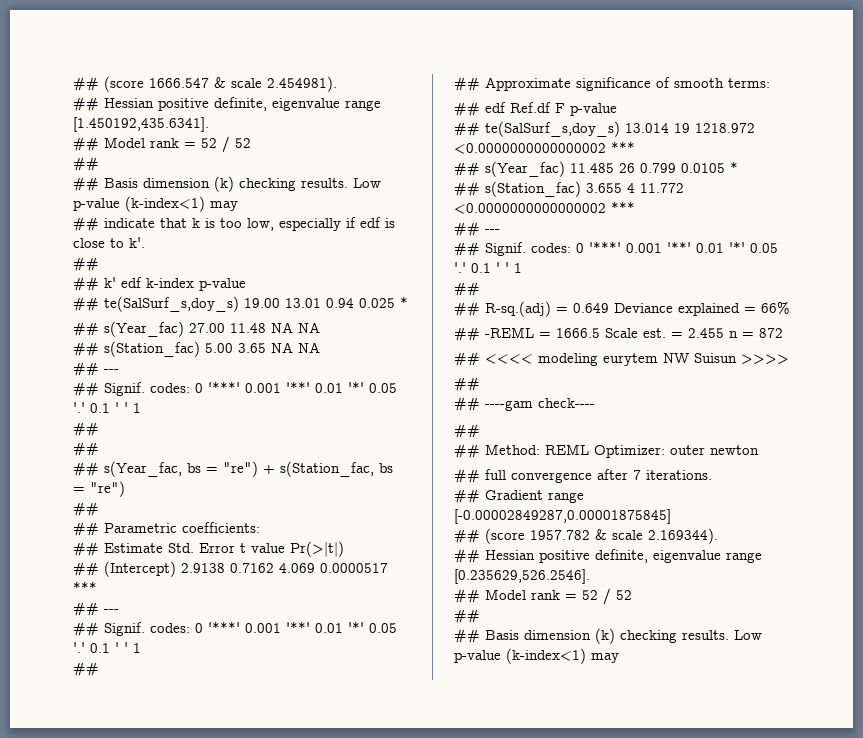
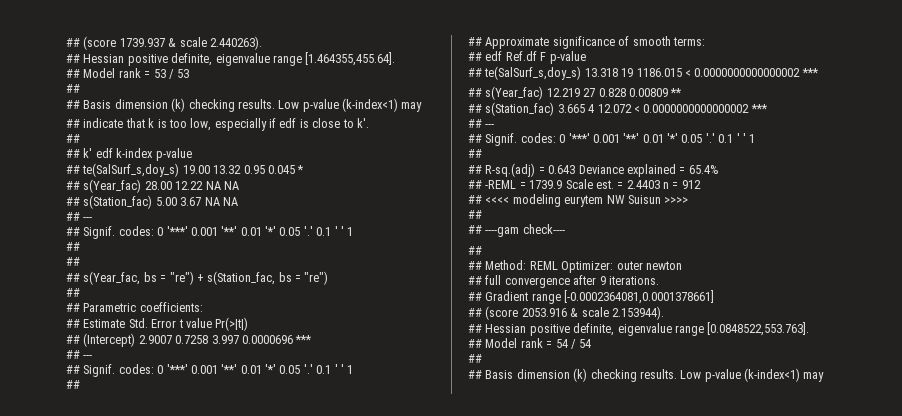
[73,76,337,92] [73,97,381,111] [73,117,209,132] [73,136,251,153] ## (score 1666.547 & scale 2.454981). // ## Hessian positive definite, eigenvalue range [1.450192,435.6341]. // ## Model rank = 52 / 52 -> [66,36,262,50] [66,52,396,66] [66,68,190,79] ## (score 1739.937 & scale 2.440263). // ## Hessian positive definite, eigenvalue range [1.464355,455.64]. // ## Model rank = 53 / 53
[285,298,395,308] 13.01 0.94 0.025 -> [213,165,295,174] 13.32 0.95 0.045
[189,323,266,333] 27.00 11.48 -> [144,181,204,190] 28.00 12.22
[238,343,266,353] 3.65 -> [180,197,202,206] 3.67
[181,563,388,573] 2.9138 0.7162 4.069 0.0000517 -> [138,335,293,344] 2.9007 0.7258 3.997 0.0000696
[625,123,755,133] [454,141,635,154] [454,161,738,177] [454,181,684,197] [454,203,606,214] 13.014 19 1218.972 <0.0000000000000002 *** // ## s(Year_fac) 11.485 26 0.799 0.0105 * // ## s(Station_fac) 3.655 4 11.772 <0.0000000000000002 -> [584,68,819,77] [468,86,683,100] [468,102,750,116] 13.318 19 1186.015 < 0.0000000000000002 *** // ## s(Year_fac) 12.219 27 0.828 0.00809 ** // ## s(Station_fac) 3.665 4 12.072 < 0.0000000000000002
[573,303,609,313] 0.649 -> [548,165,576,174] 0.643
[761,301,790,314] 66% -> [688,165,719,174] 65.4%
[556,328,600,338] 1666.5 -> [529,180,563,189] 1739.9
[688,328,724,338] 2.455 -> [626,180,660,189] 2.4403
[759,328,783,338] 872 -> [681,180,701,189] 912
[633,470,641,480] 7 -> [599,276,606,285] 9
[454,509,671,524] [454,528,718,544] [454,549,762,563] [454,569,590,584] [454,588,632,605] [-0.00002849287,0.00001875845] // ## (score 1957.782 & scale 2.169344). // ## Hessian positive definite, eigenvalue range [0.235629,526.2546]. // ## Model rank = 52 / 52 -> [564,290,715,304] [468,306,664,320] [468,322,810,336] [468,338,592,349] [-0.0002364081,0.0001378661] // ## (score 2053.916 & scale 2.153944). // ## Hessian positive definite, eigenvalue range [0.0848522,553.763]. // ## Model rank = 54 / 54

